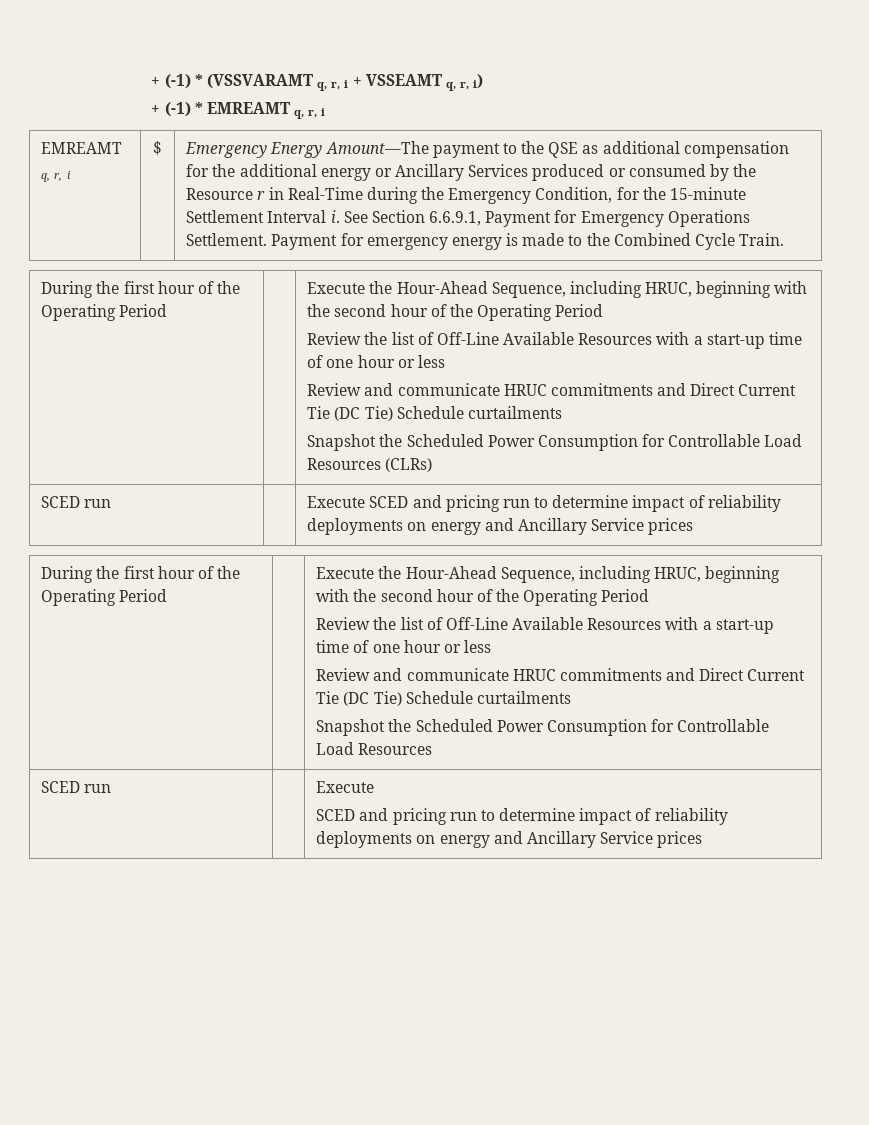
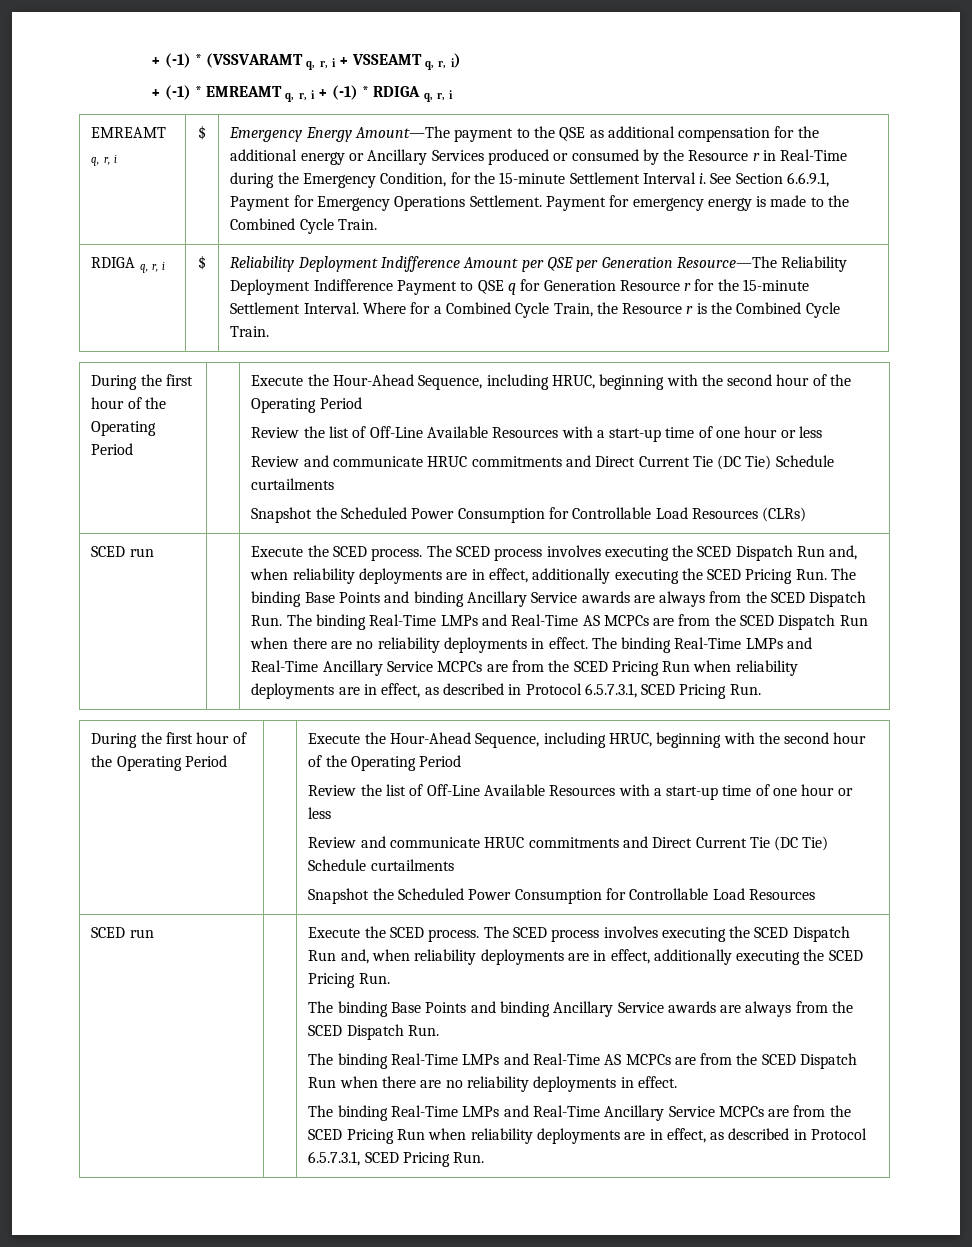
(326, 112) none -> [318,85,454,102] + (-1) * RDIGA q, r, i
(785, 239) none -> [91,257,166,273] [198,255,206,270] [230,256,848,272] [230,279,810,295] [230,302,840,318] [230,326,270,337] // RDIGA q, r, i | $ | Reliability Deployment Indifference Amount per QSE per Generation Resource—The Reliability Deployment Indifference Payment to QSE q for Generation Resource r for the 15-minute Settlement Interval. Where for a Combined Cycle Train, the Resource r is the Combined Cycle Train.
[369,495,781,512] [307,518,694,535] SCED and pricing run to determine impact of reliability deployments on energy and Ancillary Service prices -> [307,545,858,561] [250,568,857,584] [251,591,867,607] [251,614,868,630] [250,637,813,653] [251,660,798,676] [251,683,761,699] the SCED process. The SCED process involves executing the SCED Dispatch Run and, when reliability deployments are in effect, additionally executing the SCED Pricing Run. The binding Base Points and binding Ancillary Service awards are always from the SCED Dispatch Run. The binding Real-Time LMPs and Real-Time AS MCPCs are from the SCED Dispatch Run when there are no reliability deployments in effect. The binding Real-Time LMPs and Real-Time Ancillary Service MCPCs are from the SCED Pricing Run when reliability deployments are in effect, as described in Protocol 6.5.7.3.1, SCED Pricing Run.
[316,808,728,825] [316,831,703,848] // SCED and pricing run to determine impact of reliability deployments on energy and Ancillary Service prices -> [364,926,850,942] [308,949,863,965] [308,973,390,988] [308,1001,854,1017] [308,1024,439,1040] [308,1053,858,1069] [308,1076,677,1092] [308,1105,851,1121] [308,1128,868,1144] [308,1151,485,1167] the SCED process. The SCED process involves executing the SCED Dispatch Run and, when reliability deployments are in effect, additionally executing the SCED Pricing Run. // The binding Base Points and binding Ancillary Service awards are always from the SCED Dispatch Run. // The binding Real-Time LMPs and Real-Time AS MCPCs are from the SCED Dispatch Run when there are no reliability deployments in effect. // The binding Real-Time LMPs and Real-Time Ancillary Service MCPCs are from the SCED Pricing Run when reliability deployments are in effect, as described in Protocol 6.5.7.3.1, SCED Pricing Run.

